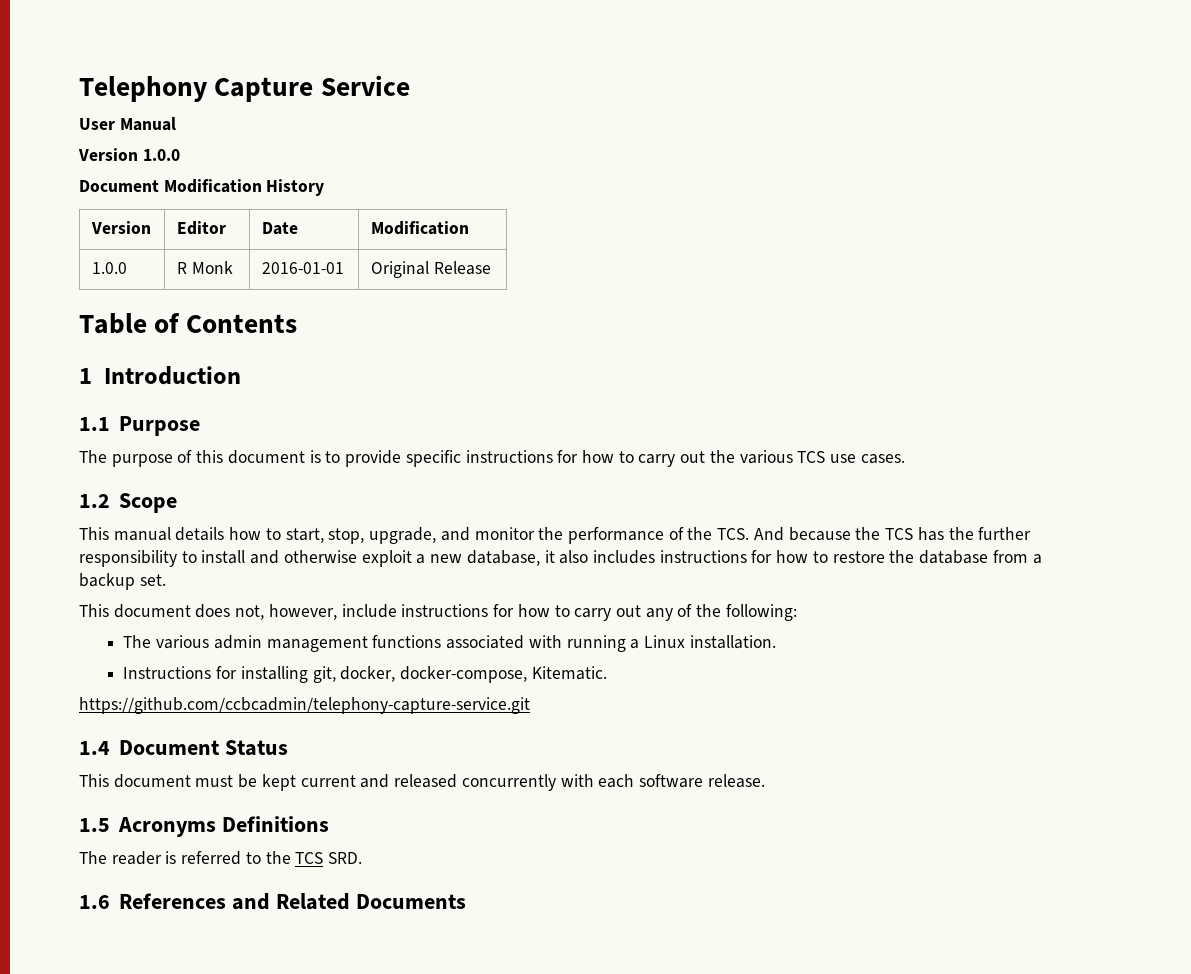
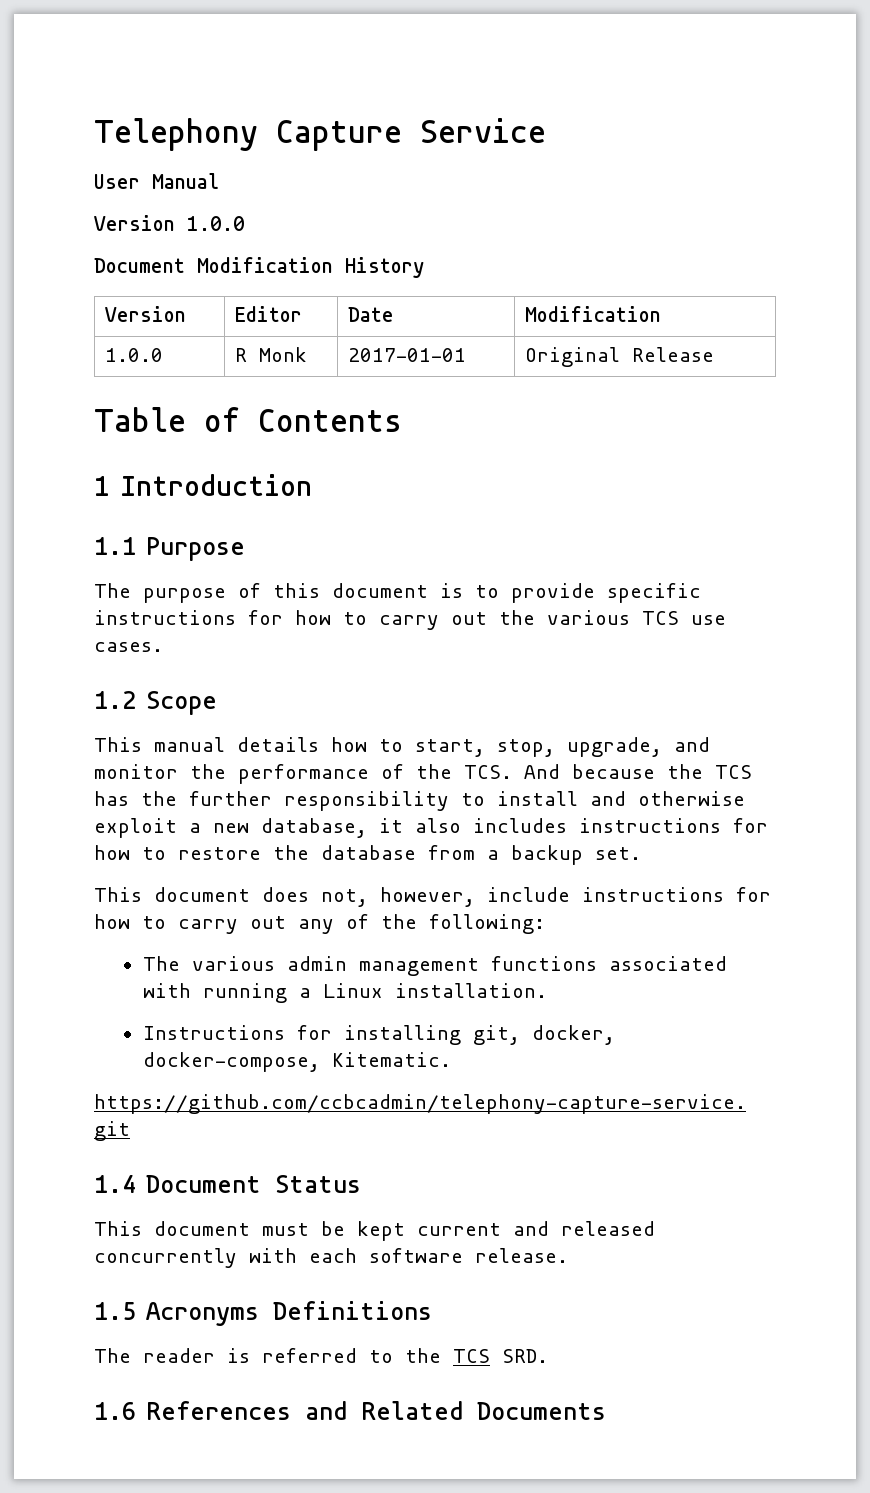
[261,262,344,274] 2016-01-01 -> [347,348,466,362] 2017-01-01

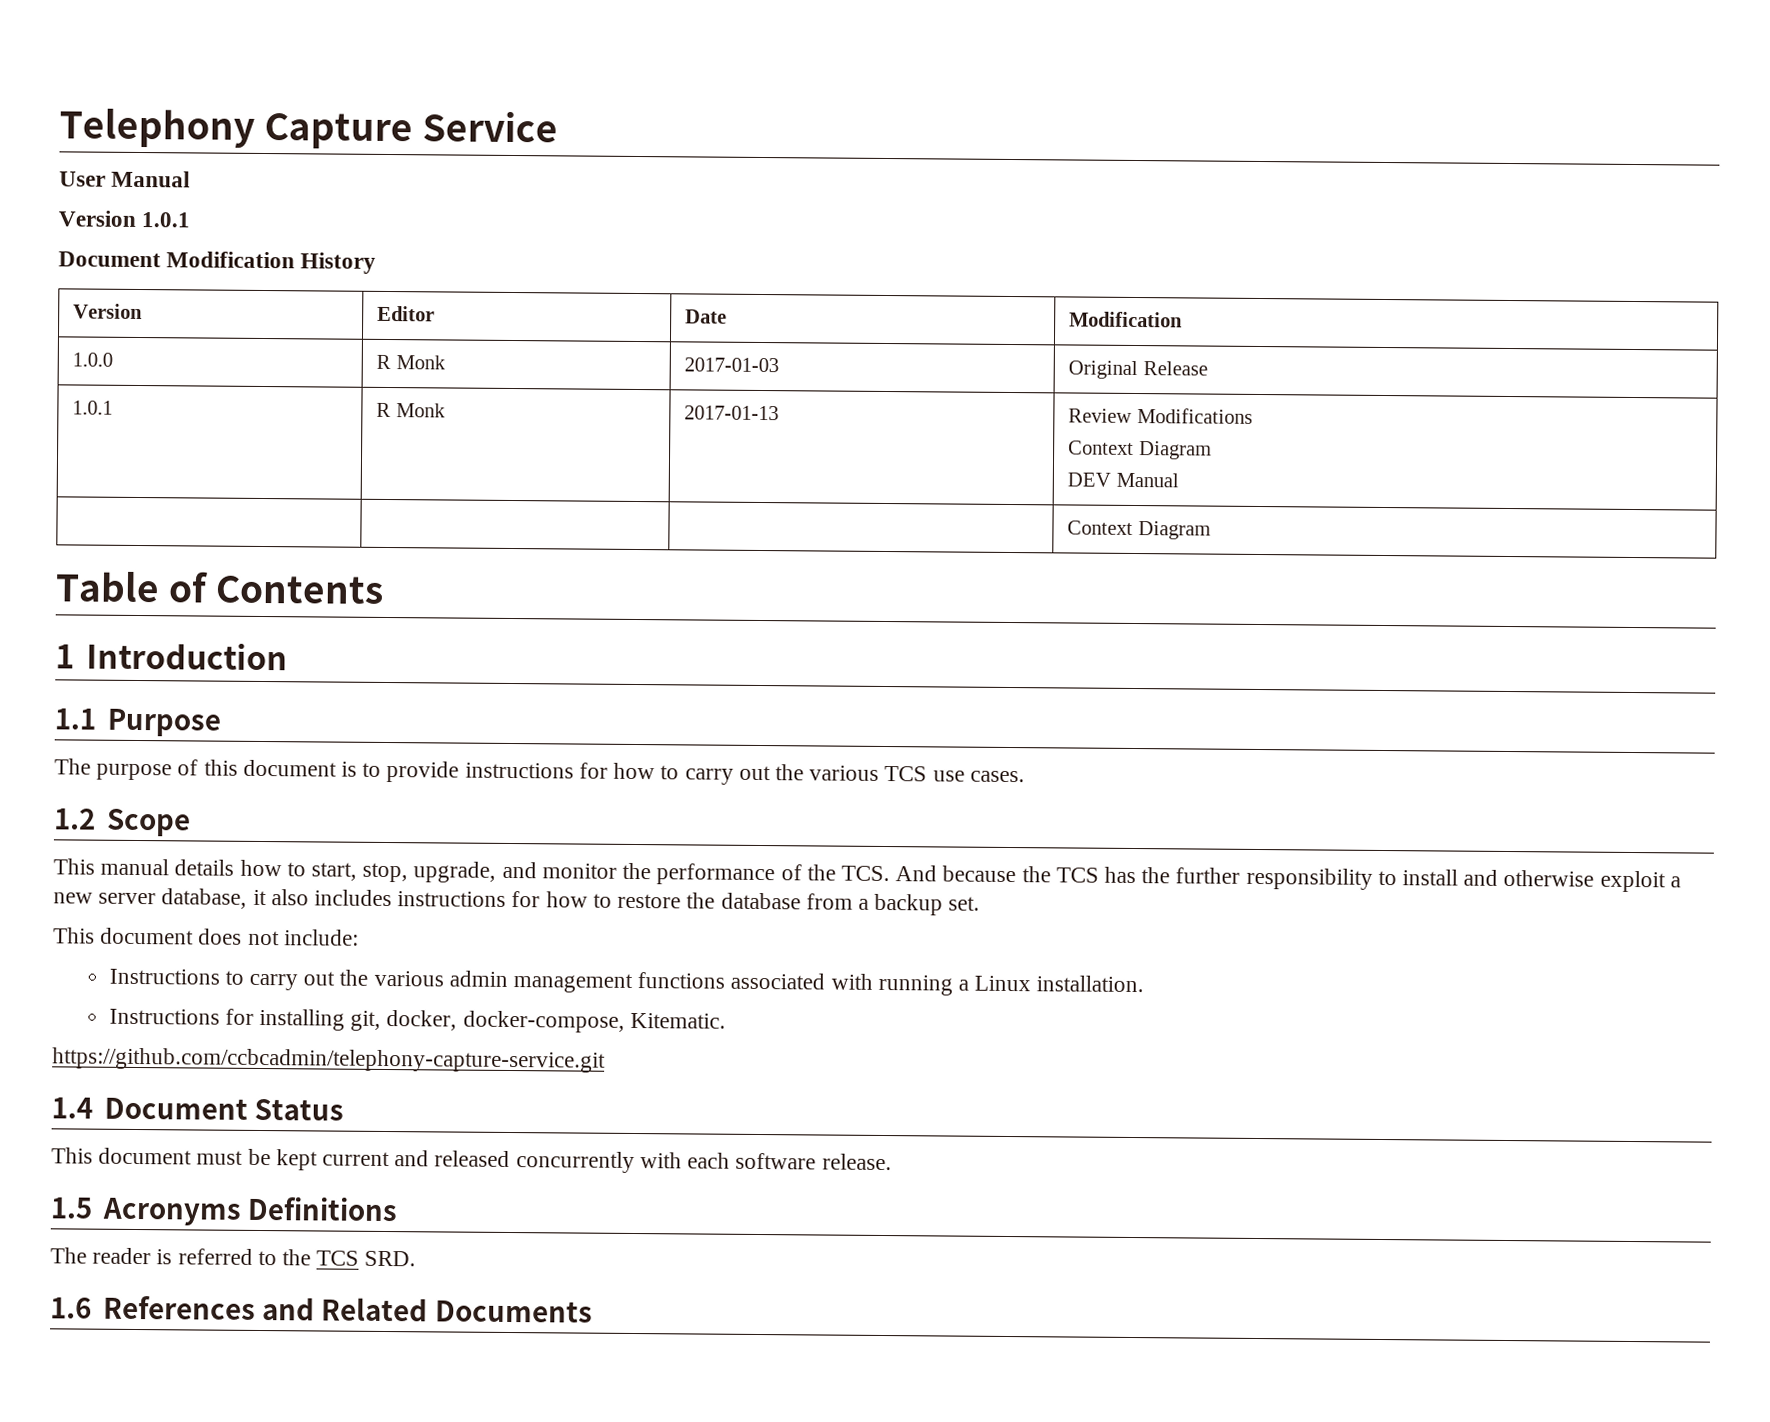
[187,216,245,231] 1.0.0 -> [141,212,191,228] 1.0.1
[347,348,466,362] 2017-01-01 -> [684,357,780,373] 2017-01-03
(714, 354) none -> [72,400,114,415] [376,402,446,418] [684,405,780,421] [1068,408,1253,424] [1068,440,1212,460] [1067,472,1179,488] [1067,520,1211,540] // 1.0.1 | R Monk | 2017-01-13 | Review Modifications // Context Diagram // DEV Manual // | | | Context Diagram
[607,583,701,603] specific -> (460, 772) none
(249, 828) none -> [98,892,157,905] server
[321,887,771,907] [94,914,545,934] [142,956,180,971] not, however, include instructions for how to carry out any of the following: // The -> [247,929,359,946] [108,968,369,991] not include: // Instructions to carry out the

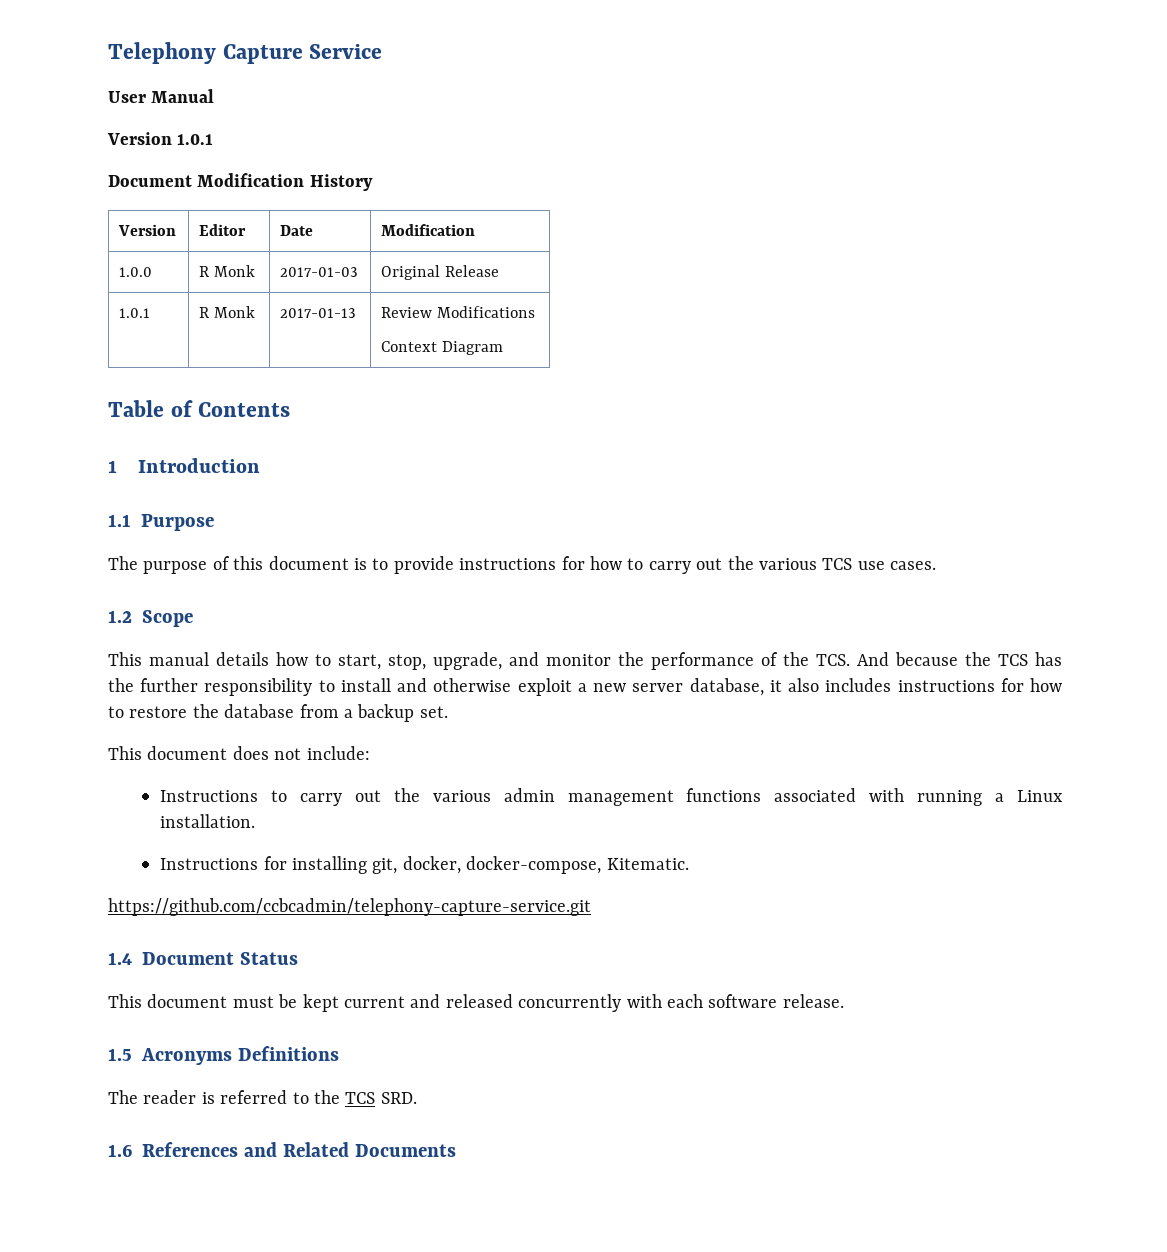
[1067,472,1179,488] [1067,520,1211,540] // DEV Manual // | | | Context Diagram -> (504, 348) none

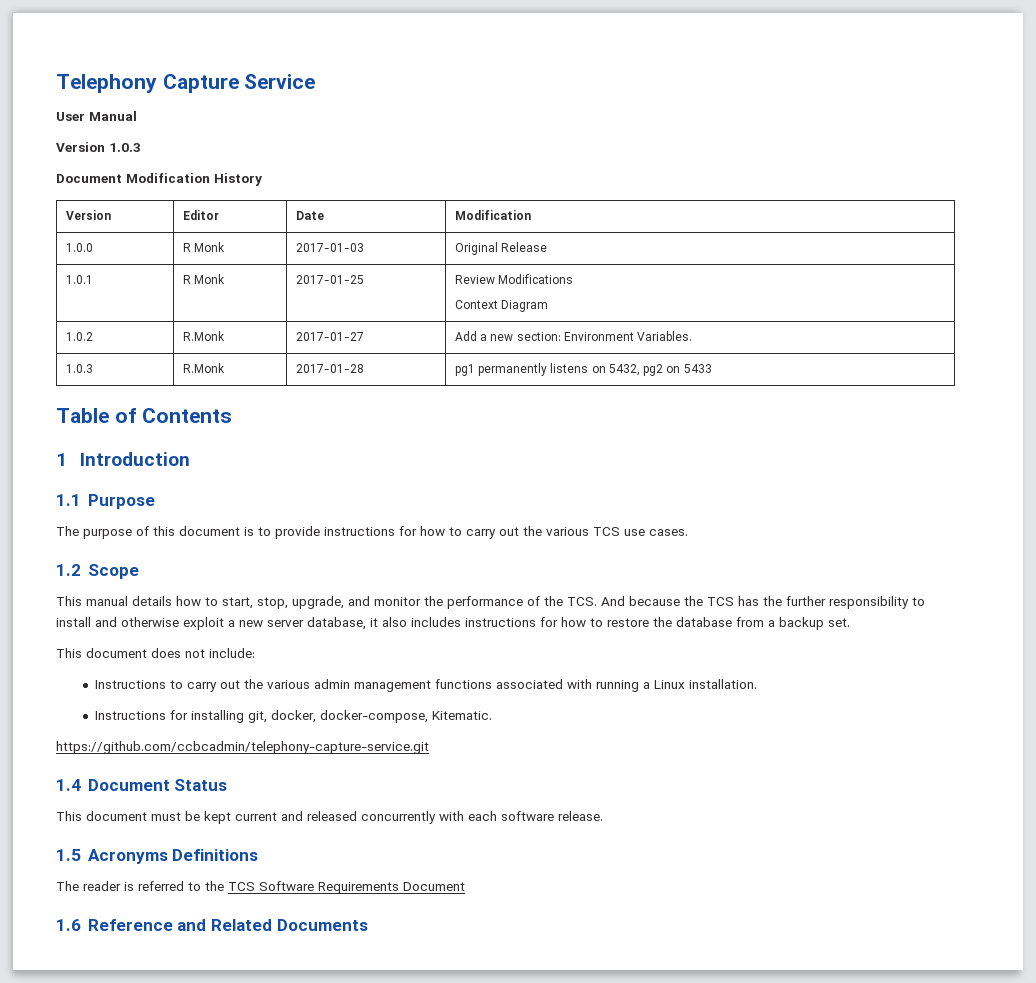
[177,134,214,145] 1.0.1 -> [109,143,141,152] 1.0.3
[280,308,357,318] 2017-01-13 -> [295,275,364,284] 2017-01-25
(504, 348) none -> [65,332,93,341] [182,331,225,341] [295,332,364,341] [454,331,693,341] [65,364,93,373] [182,363,225,373] [295,364,364,373] [454,363,712,376] // 1.0.2 | R.Monk | 2017-01-27 | Add a new section: Environment Variables. // 1.0.3 | R.Monk | 2017-01-28 | pg1 permanently listens on 5432, pg2 on 5433
[380,1092,417,1104] SRD. -> [259,881,465,894] Software Requirements Document
[142,1142,238,1157] References -> [87,919,173,931] Reference

